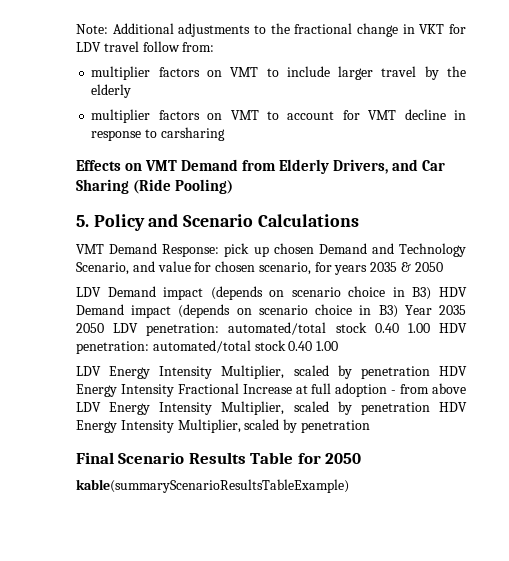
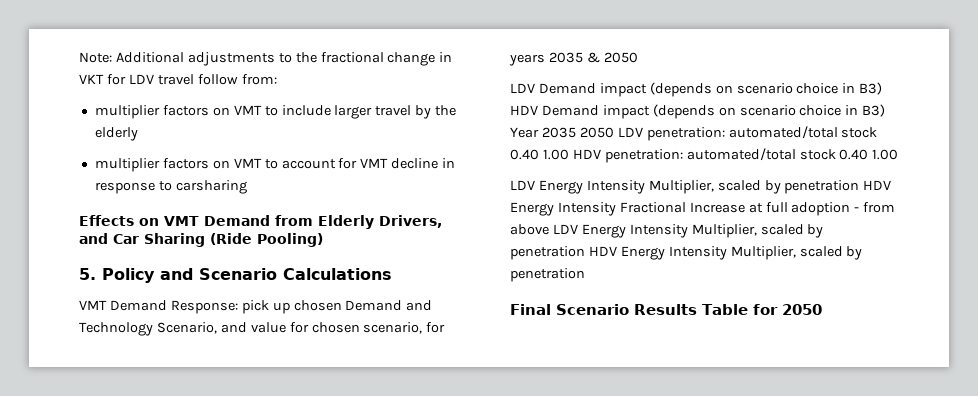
[76,479,349,493] // kable(summaryScenarioResultsTableExample) -> (822, 309) none

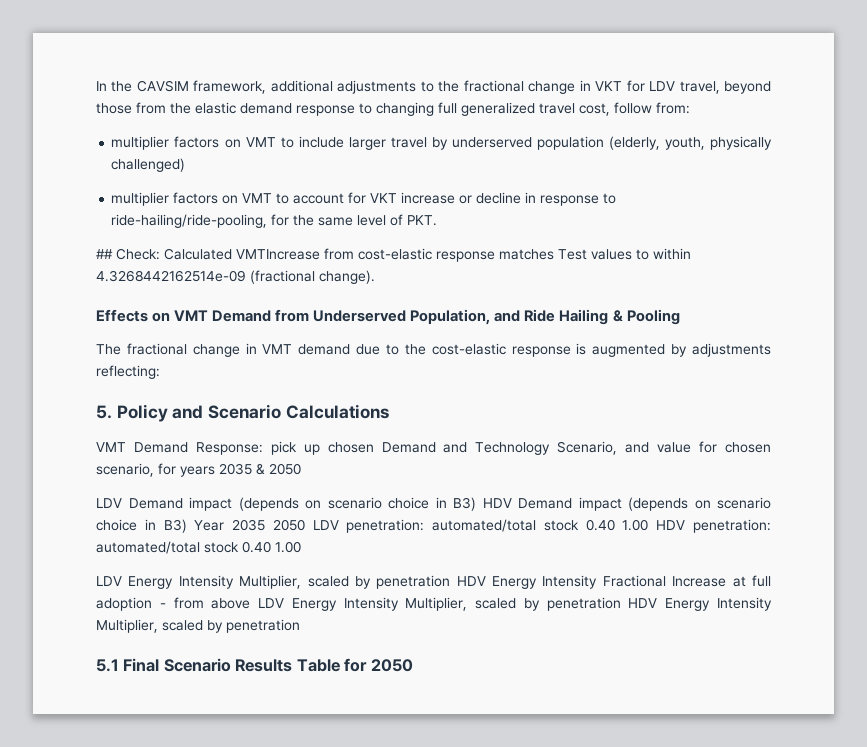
[79,52,184,63] Note: Additional -> [96,80,333,94] In the CAVSIM framework, additional
[157,74,194,85] travel -> [679,81,771,94] [96,102,610,116] travel, beyond those from the elastic demand response to changing full generalized travel cost,
[435,105,457,116] [94,127,138,141] the elderly -> [451,136,773,150] [111,158,186,172] underserved population (elderly, youth, physically challenged)
[360,158,389,168] VMT -> [370,192,473,204] VKT increase or
[175,180,247,194] carsharing -> [111,214,438,228] [96,248,691,262] [96,270,375,284] ride-hailing/ride-pooling, for the same level of PKT. // ## Check: Calculated VMTIncrease from cost-elastic response matches Test values to within 4.3268442162514e-09 (fractional change).
[318,215,442,229] [79,233,323,247] Elderly Drivers, and Car Sharing (Ride Pooling) -> [313,309,680,325] [96,343,771,357] [96,365,160,379] Underserved Population, and Ride Hailing & Pooling // The fractional change in VMT demand due to the cost-elastic response is augmented by adjustments reflecting:
(585, 275) none -> [96,659,119,672] 5.1

